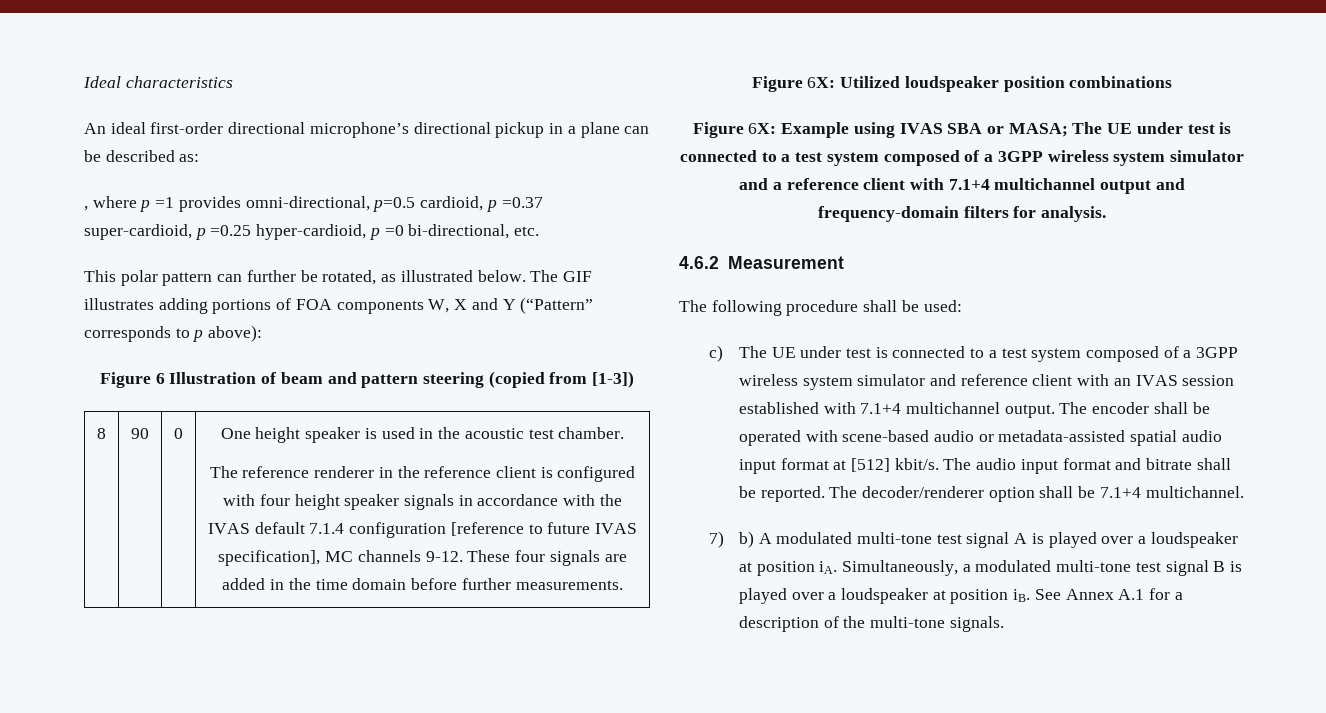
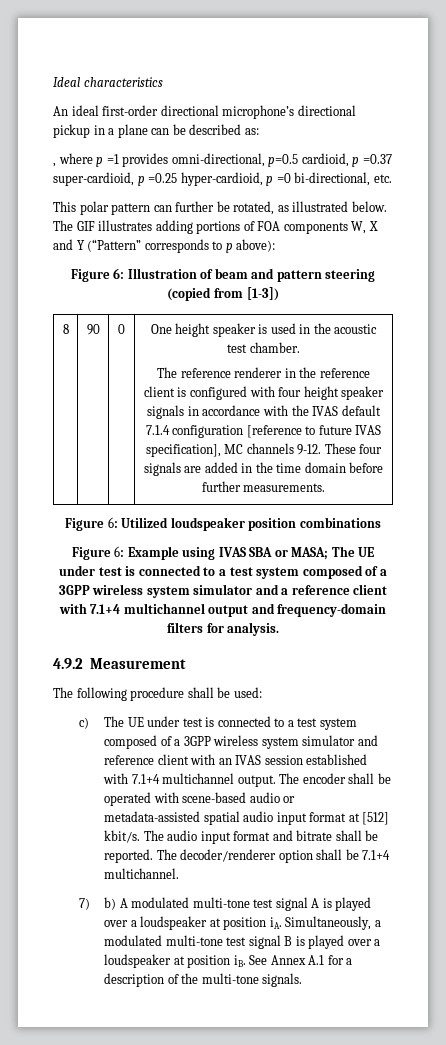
[155,373,165,384] 6 -> [113,268,125,279] 6:
[807,77,836,88] 6X: -> [107,517,118,528] 6:
[748,123,777,134] 6X: -> [114,546,125,557] 6:
[679,256,719,269] 4.6.2 -> [53,658,83,669] 4.9.2

